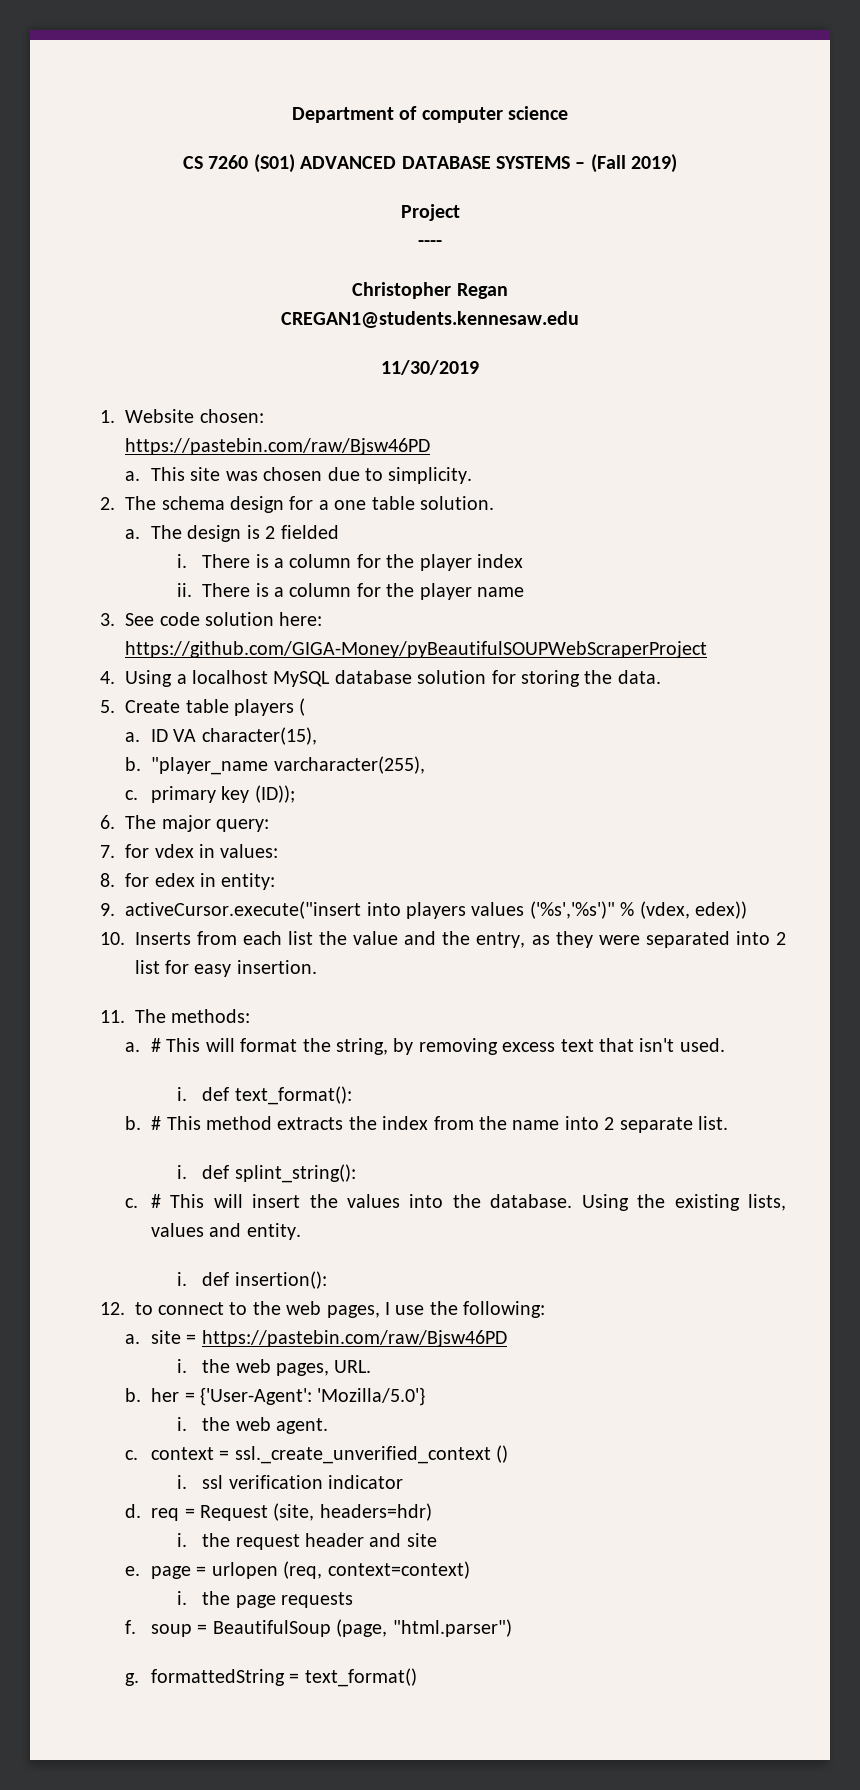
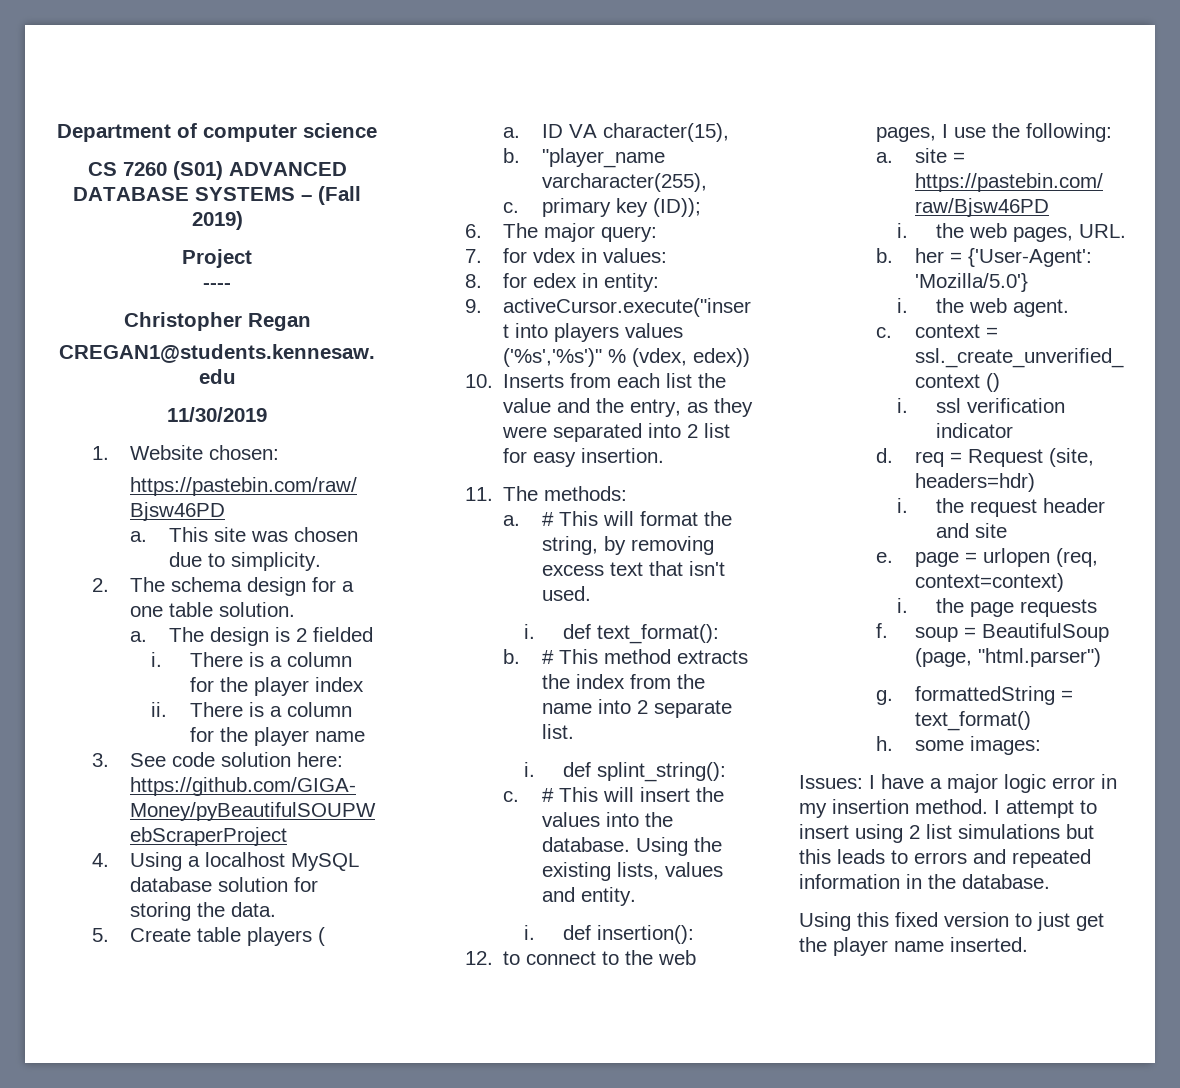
(417, 1677) none -> [876,736,1042,755] [799,774,1117,793] [799,799,1097,818] [799,824,1094,843] [799,849,1091,868] [799,874,1050,889] [799,912,1104,931] [799,937,1028,956] // h. some images: // Issues: I have a major logic error in my insertion method. I attempt to insert using 2 list simulations but this leads to errors and repeated information in the database. // Using this fixed version to just get the player name inserted.

